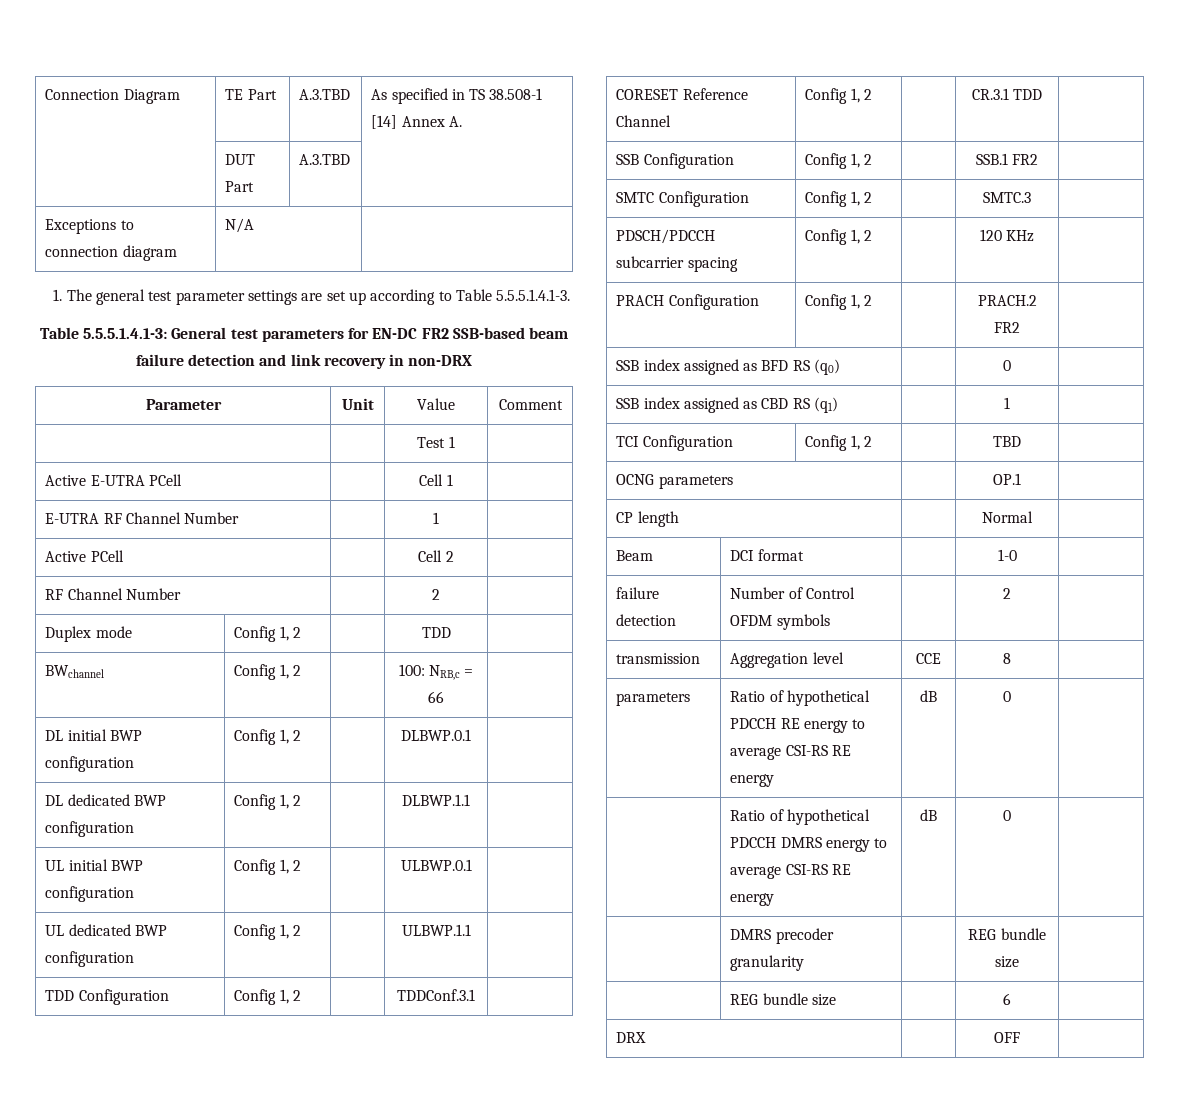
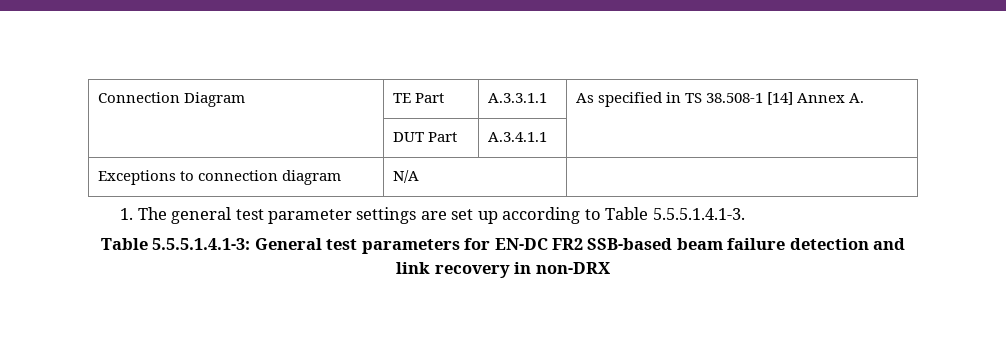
[299,89,351,100] A.3.TBD -> [487,93,547,103] A.3.3.1.1
[299,154,351,165] A.3.TBD -> [487,132,547,142] A.3.4.1.1
[145,399,222,410] [341,398,374,410] [417,398,455,410] [498,399,563,410] [417,436,455,448] [45,474,182,486] [419,474,453,486] [45,512,240,524] [433,512,439,524] [45,550,124,562] [418,550,454,562] [45,588,181,600] [432,589,440,600] [45,626,132,642] [234,626,301,642] [421,627,451,638] [45,665,105,678] [234,664,301,680] [398,664,474,680] [428,691,444,703] [45,729,142,741] [45,756,135,772] [234,729,301,745] [401,729,471,741] [45,794,166,806] [45,821,135,837] [234,794,301,810] [402,794,470,806] [45,859,143,871] [45,886,135,902] [234,859,301,875] [400,859,472,871] [45,924,167,936] [45,951,135,967] [234,924,301,940] [401,924,471,936] [45,989,169,1005] [234,989,301,1005] [397,989,475,1001] [616,88,748,100] [616,115,672,127] [805,88,872,104] [971,88,1043,100] [616,153,734,169] [805,153,872,169] [975,153,1039,165] [616,191,749,207] [805,191,872,207] [983,192,1031,203] [616,229,716,244] [616,256,738,272] [805,229,872,245] [979,229,1035,242] [616,294,759,310] [805,294,872,310] [977,295,1037,306] [994,322,1020,333] [616,359,841,375] [1003,360,1011,371] [616,397,839,413] [1004,397,1010,409] [616,435,733,451] [805,435,872,451] [993,436,1021,447] [616,474,733,489] [993,473,1021,485] [616,511,679,527] [982,511,1033,523] [616,550,654,561] [730,549,804,561] [997,549,1017,561] [616,587,660,599] [616,614,677,626] [730,587,855,599] [730,614,830,630] [1003,588,1011,599] [616,653,701,664] [730,652,844,668] [916,653,941,664] [1003,653,1011,664] [616,692,691,706] [730,690,870,706] [730,718,866,733] [730,745,851,760] [730,774,775,787] [920,690,937,702] [1003,691,1011,702] [730,809,870,825] [730,837,888,852] [730,864,851,879] [730,893,775,906] [920,809,937,821] [1003,810,1011,821] [730,928,834,944] [730,955,805,971] [968,928,1046,940] [995,956,1019,968] [730,993,836,1006] [1003,993,1011,1005] [616,1032,647,1043] [994,1032,1020,1043] // Parameter | Unit | Value | Comment // | | Test 1 | // Active E-UTRA PCell | | Cell 1 | // E-UTRA RF Channel Number | | 1 | // Active PCell | | Cell 2 | // RF Channel Number | | 2 | // Duplex mode | Config 1, 2 | | TDD | // BWchannel | Config 1, 2 | | 100: NRB,c = 66 | // DL initial BWP configuration | Config 1, 2 | | DLBWP.0.1 | // DL dedicated BWP configuration | Config 1, 2 | | DLBWP.1.1 | // UL initial BWP configuration | Config 1, 2 | | ULBWP.0.1 | // UL dedicated BWP configuration | Config 1, 2 | | ULBWP.1.1 | // TDD Configuration | Config 1, 2 | | TDDConf.3.1 | // CORESET Reference Channel | Config 1, 2 | | CR.3.1 TDD | // SSB Configuration | Config 1, 2 | | SSB.1 FR2 | // SMTC Configuration | Config 1, 2 | | SMTC.3 | // PDSCH/PDCCH subcarrier spacing | Config 1, 2 | | 120 KHz | // PRACH Configuration | Config 1, 2 | | PRACH.2 FR2 | // SSB index assigned as BFD RS (q0) | | 0 | // SSB index assigned as CBD RS (q1) | | 1 | // TCI Configuration | Config 1, 2 | | TBD | // OCNG parameters | | OP.1 | // CP length | | Normal | // Beam | DCI format | | 1-0 | // failure detection | Number of Control OFDM symbols | | 2 | // transmission | Aggregation level | CCE | 8 | // parameters | Ratio of hypothetical PDCCH RE energy to average CSI-RS RE energy | dB | 0 | // | Ratio of hypothetical PDCCH DMRS energy to average CSI-RS RE energy | dB | 0 | // | DMRS precoder granularity | | REG bundle size | // | REG bundle size | | 6 | // DRX | | OFF | -> (610, 268) none

